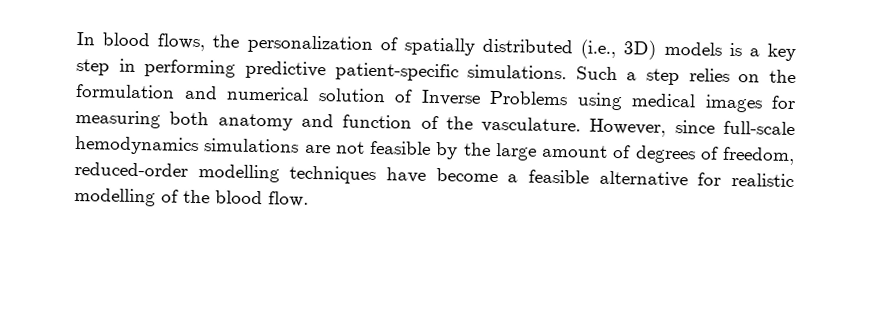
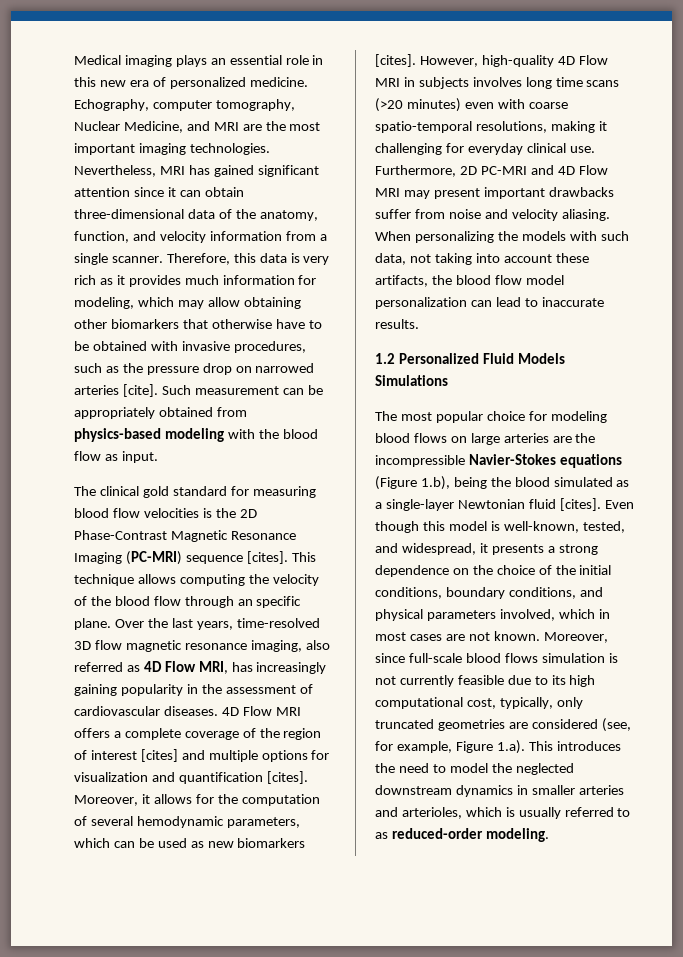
[76,31,797,62] [76,58,796,86] [75,83,796,113] [75,109,795,137] [75,135,795,166] [74,161,794,188] [74,187,309,207] In blood flows, the personalization of spatially distributed (i.e., 3D) models is a key step in performing predictive patient-specific simulations. Such a step relies on the formulation and numerical solution of Inverse Problems using medical images for measuring both anatomy and function of the vasculature. However, since full-scale hemodynamics simulations are not feasible by the large amount of degrees of freedom, reduced-order modelling techniques have become a feasible alternative for realistic modelling of the blood flow. -> [74,55,324,67] [74,77,308,89] [74,99,295,111] [74,121,321,133] [74,143,270,155] [74,165,319,177] [74,187,244,197] [74,209,318,221] [74,231,327,243] [74,253,330,265] [74,275,317,287] [74,297,301,309] [74,319,322,329] [74,341,306,353] [74,363,315,375] [74,384,323,397] [74,407,247,419] [74,428,318,442] [74,451,158,463] [74,486,316,498] [74,508,257,518] [74,530,296,542] [74,551,316,565] [74,574,319,586] [74,596,302,608] [74,618,320,630] [74,640,330,652] [74,661,327,674] [74,684,313,696] [74,706,301,716] [74,728,322,740] [74,749,330,762] [74,771,308,784] [74,794,320,806] [74,816,300,828] [74,838,306,848] [375,54,608,67] [375,77,620,89] [375,98,568,112] [375,121,607,133] [375,143,595,155] [375,165,608,177] [375,187,614,199] [375,209,610,221] [375,231,629,243] [375,253,589,265] [375,275,564,287] [375,297,604,309] [375,319,419,329] [375,353,565,364] [375,375,448,386] [375,411,607,423] [375,433,596,445] [375,454,622,468] [375,476,630,490] [375,498,634,511] [375,521,625,533] [375,543,598,555] [375,565,612,577] [375,587,603,599] [375,609,610,621] [375,631,608,643] [375,653,618,663] [375,675,596,687] [375,697,583,709] [375,718,631,732] [375,740,621,754] [375,763,574,775] [375,785,624,797] [375,807,631,819] [375,828,549,842] Medical imaging plays an essential role in this new era of personalized medicine. Echography, computer tomography, Nuclear Medicine, and MRI are the most important imaging technologies. Nevertheless, MRI has gained significant attention since it can obtain three-dimensional data of the anatomy, function, and velocity information from a single scanner. Therefore, this data is very rich as it provides much information for modeling, which may allow obtaining other biomarkers that otherwise have to be obtained with invasive procedures, such as the pressure drop on narrowed arteries [cite]. Such measurement can be appropriately obtained from physics-based modeling with the blood flow as input. // The clinical gold standard for measuring blood flow velocities is the 2D Phase-Contrast Magnetic Resonance Imaging (PC-MRI) sequence [cites]. This technique allows computing the velocity of the blood flow through an specific plane. Over the last years, time-resolved 3D flow magnetic resonance imaging, also referred as 4D Flow MRI, has increasingly gaining popularity in the assessment of cardiovascular diseases. 4D Flow MRI offers a complete coverage of the region of interest [cites] and multiple options for visualization and quantification [cites]. Moreover, it allows for the computation of several hemodynamic parameters, which can be used as new biomarkers [cites]. However, high-quality 4D Flow MRI in subjects involves long time scans (>20 minutes) even with coarse spatio-temporal resolutions, making it challenging for everyday clinical use. Furthermore, 2D PC-MRI and 4D Flow MRI may present important drawbacks suffer from noise and velocity aliasing. When personalizing the models with such data, not taking into account these artifacts, the blood flow model personalization can lead to inaccurate results. // 1.2 Personalized Fluid Models Simulations // The most popular choice for modeling blood flows on large arteries are the incompressible Navier-Stokes equations (Figure 1.b), being the blood simulated as a single-layer Newtonian fluid [cites]. Even though this model is well-known, tested, and widespread, it presents a strong dependence on the choice of the initial conditions, boundary conditions, and physical parameters involved, which in most cases are not known. Moreover, since full-scale blood flows simulation is not currently feasible due to its high computational cost, typically, only truncated geometries are considered (see, for example, Figure 1.a). This introduces the need to model the neglected downstream dynamics in smaller arteries and arterioles, which is usually referred to as reduced-order modeling.

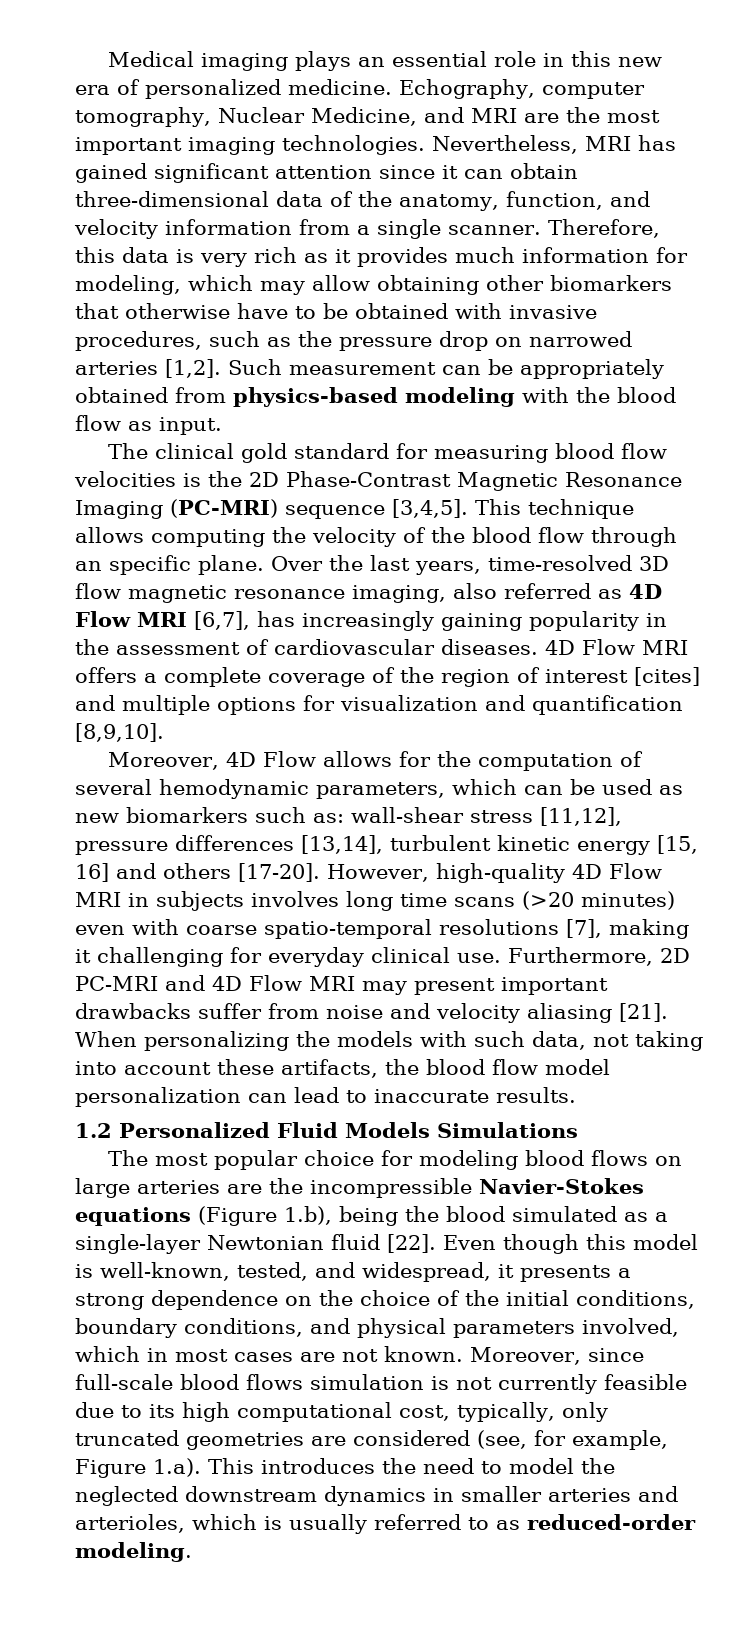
[122,384,158,397] [cite]. -> [165,359,221,378] [1,2].
[246,551,288,564] [cites]. -> [392,499,468,518] [3,4,5].
[198,661,228,674] MRI, -> [137,611,250,630] MRI [6,7],
[266,771,308,784] [74,794,150,806] [cites]. Moreover, it -> [75,723,164,742] [108,751,317,770] [8,9,10]. // Moreover, 4D Flow
[375,54,416,67] [cites]. -> [255,807,622,826] [75,835,698,855] [75,863,320,882] such as: wall-shear stress [11,12], pressure differences [13,14], turbulent kinetic energy [15, 16] and others [17-20].
[475,121,547,133] resolutions, -> [439,919,602,938] resolutions [7],
[561,209,610,221] aliasing. -> [527,1003,668,1023] aliasing [21].
[559,498,601,511] [cites]. -> [387,1234,436,1253] [22].

